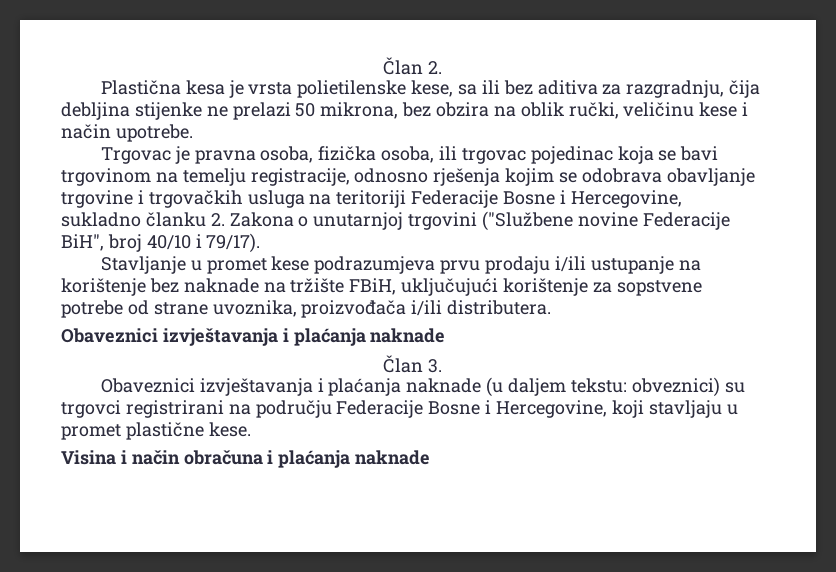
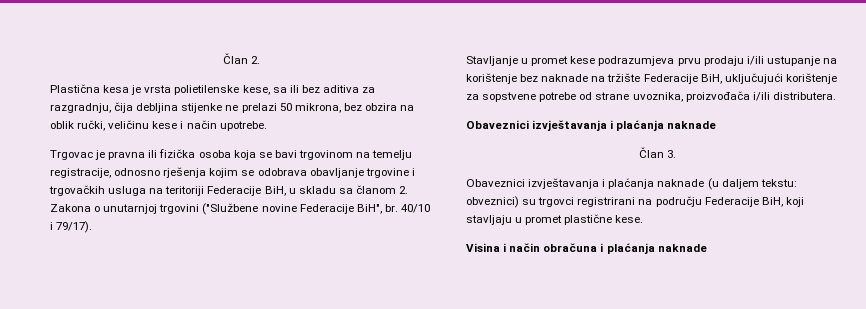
[260,146,613,164] osoba, fizička osoba, ili trgovac pojedinac -> [148,149,231,158] ili fizička osoba
[503,190,682,208] [61,212,206,227] Bosne i Hercegovine, sukladno članku -> [264,185,396,196] BiH, u skladu sa članom
[107,234,142,252] broj -> [384,204,398,212] br.
[349,278,397,295] FBiH, -> [643,74,722,84] Federacije BiH,
[428,400,608,418] Bosne i Hercegovine, -> [761,197,783,207] BiH,

